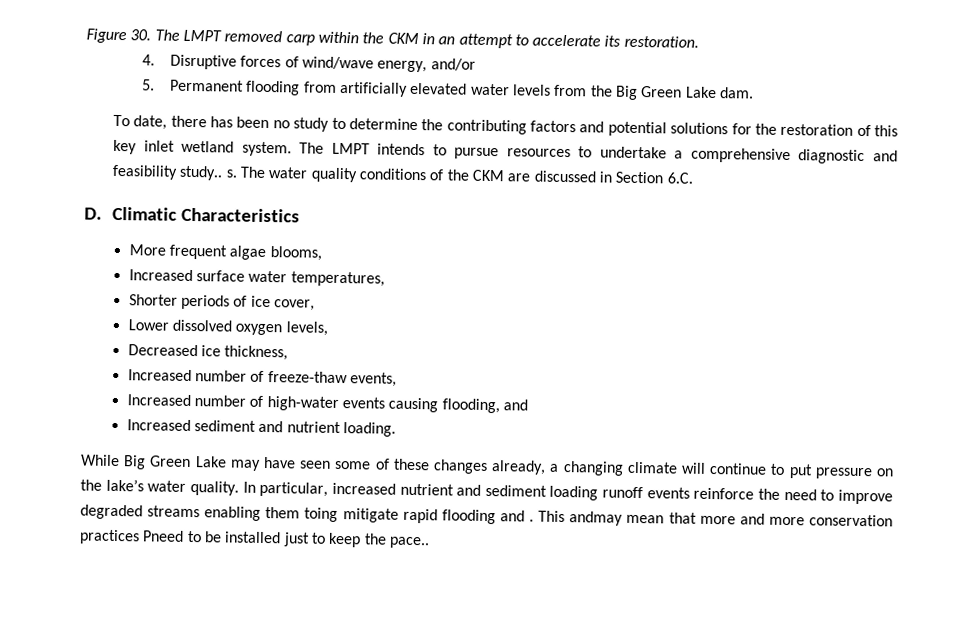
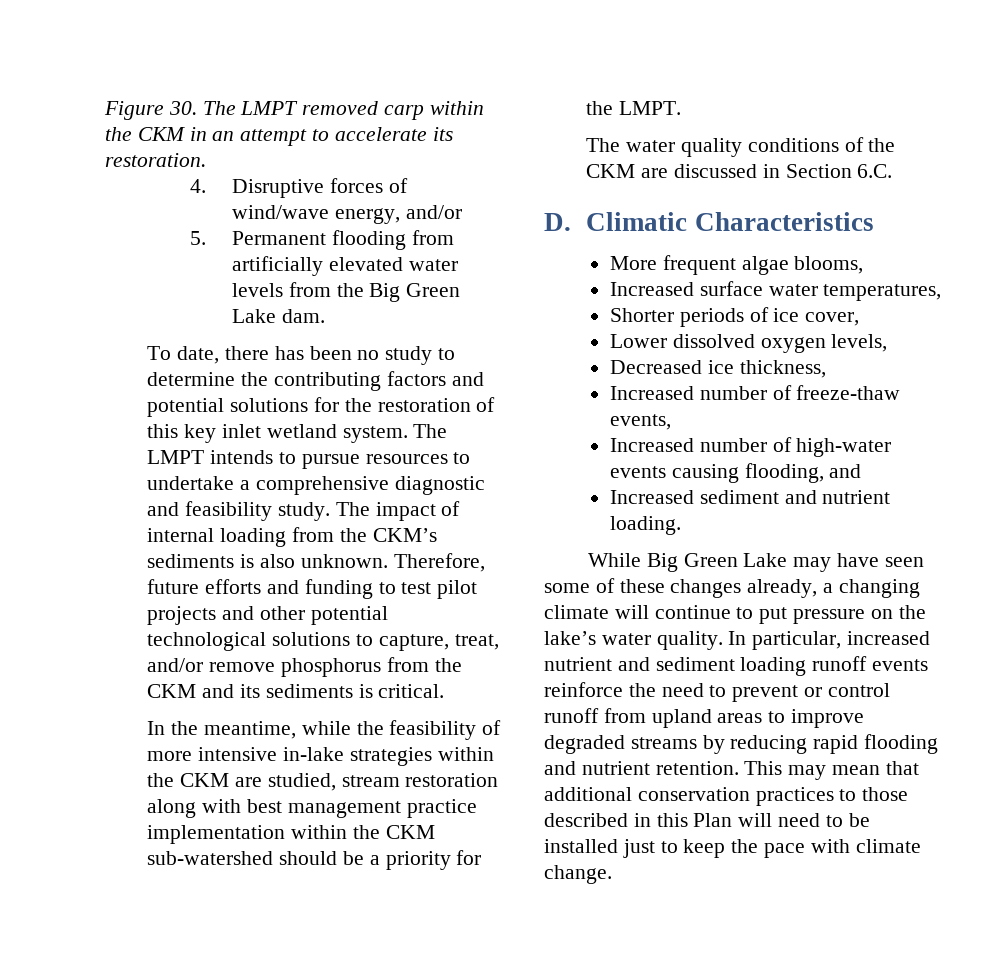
[179,165,237,181] study.. s. -> [277,501,461,521] [147,527,437,547] [147,553,485,572] [147,579,478,599] [147,606,388,625] [147,632,499,651] [147,657,462,677] [147,684,445,698] [147,720,502,740] [147,747,494,766] [147,773,499,791] [147,799,477,818] [147,825,435,844] [147,850,482,870] [586,101,682,115] study. The impact of internal loading from the CKM’s sediments is also unknown. Therefore, future efforts and funding to test pilot projects and other potential technological solutions to capture, treat, and/or remove phosphorus from the CKM and its sediments is critical. // In the meantime, while the feasibility of more intensive in-lake strategies within the CKM are studied, stream restoration along with best management practice implementation within the CKM sub-watershed should be a priority for the LMPT. //
[837,489,893,505] [80,504,894,527] [79,529,185,545] improve degraded streams enabling them toing mitigate rapid flooding and . This andmay mean that more and more conservation practices Pneed -> [732,683,890,702] [544,708,865,728] [544,734,939,754] [544,761,919,780] [544,787,909,806] [544,813,821,827] prevent or control runoff from upland areas to improve degraded streams by reducing rapid flooding and nutrient retention. This may mean that additional conservation practices to those described in this Plan will need
[388,536,430,549] pace.. -> [764,839,921,858] [544,865,612,884] pace with climate change.

